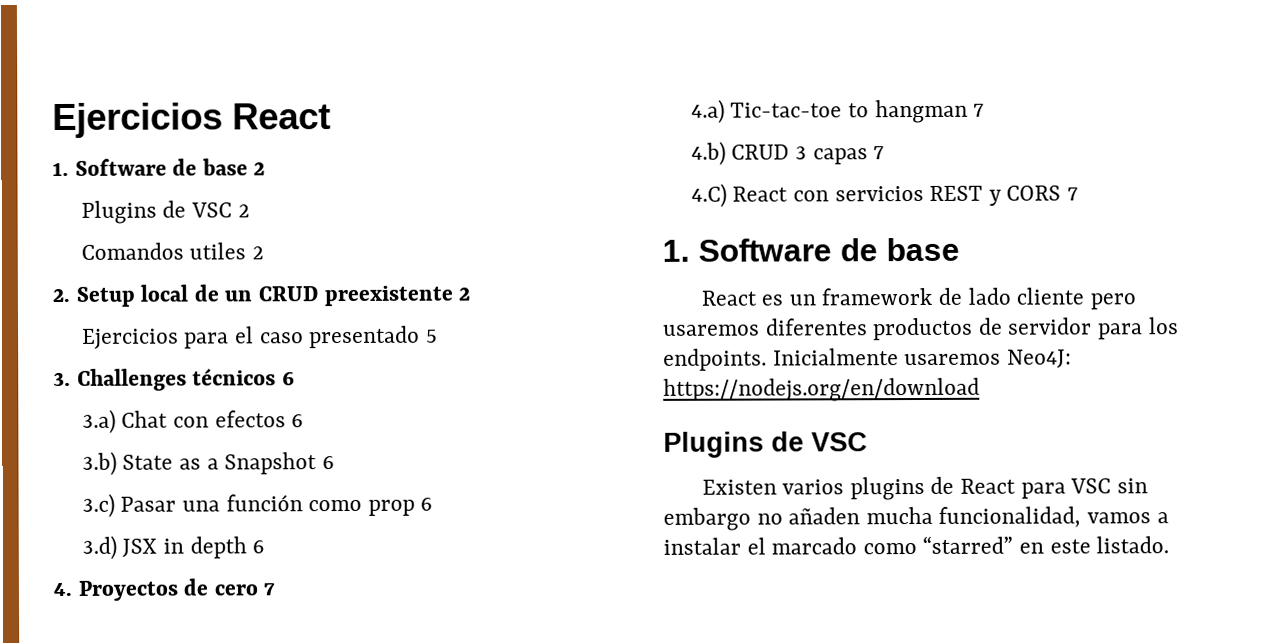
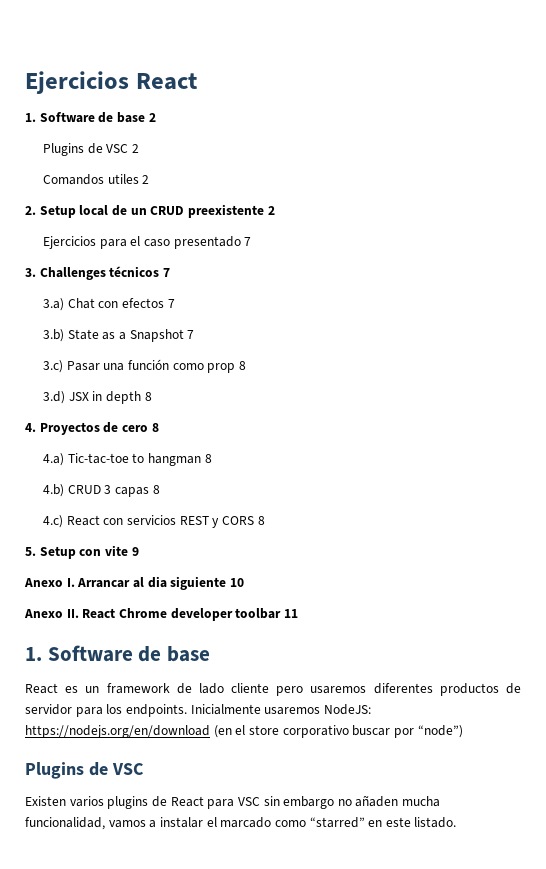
[425,329,438,343] 5 -> [244,237,252,246] 7
[281,371,295,386] 6 -> [162,268,170,277] 7
[291,414,305,428] 6 -> [167,299,175,308] 7
[321,456,335,470] 6 -> [187,330,195,339] 7
[420,497,434,511] 6 -> [238,361,246,370] 8
[252,540,266,554] 6 -> [144,392,152,401] 8
[263,582,276,596] 7 -> [151,423,159,432] 8
[973,103,985,117] 7 -> [204,454,212,463] 8
[873,146,885,160] [690,183,727,208] 7 // 4.C) -> [152,485,160,494] [43,515,64,528] 8 // 4.c)
[1067,187,1079,201] 7 -> [257,516,265,525] [25,545,139,559] [24,576,244,590] [24,608,298,621] 8 // 5. Setup con vite 9 // Anexo I. Arrancar al dia siguiente 10 // Anexo II. React Chrome developer toolbar 11
[1006,349,1072,369] Neo4J: -> [323,704,371,715] NodeJS:
(980, 389) none -> [213,725,463,738] (en el store corporativo buscar por “node”)

